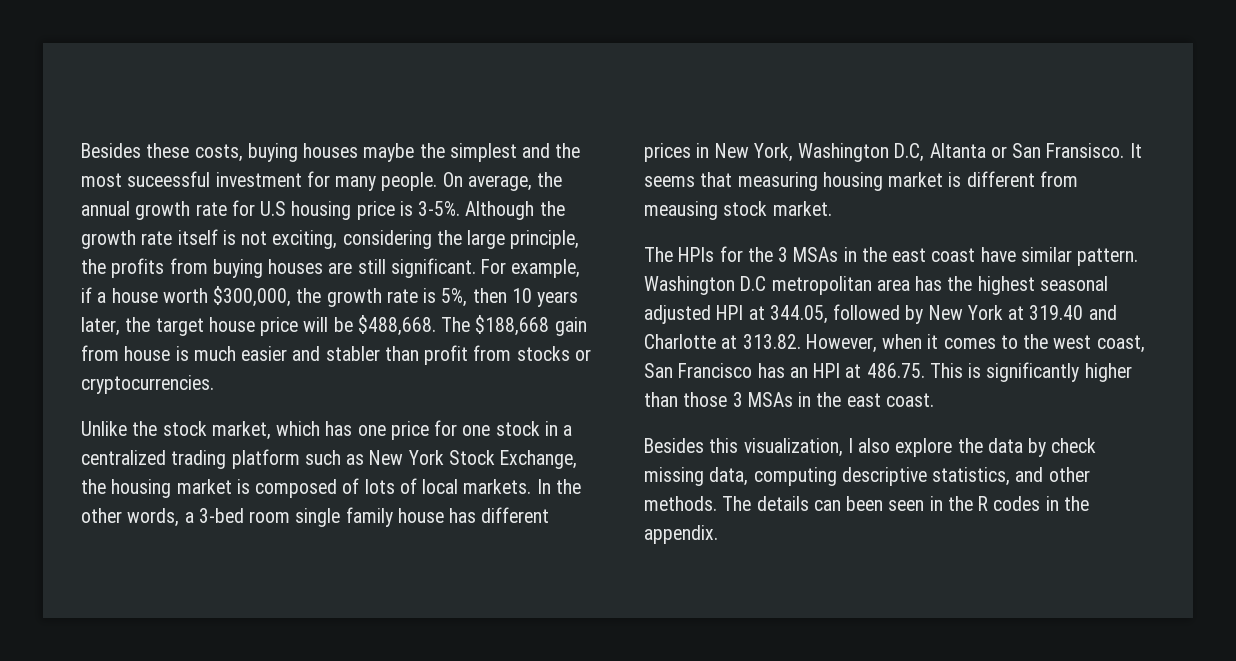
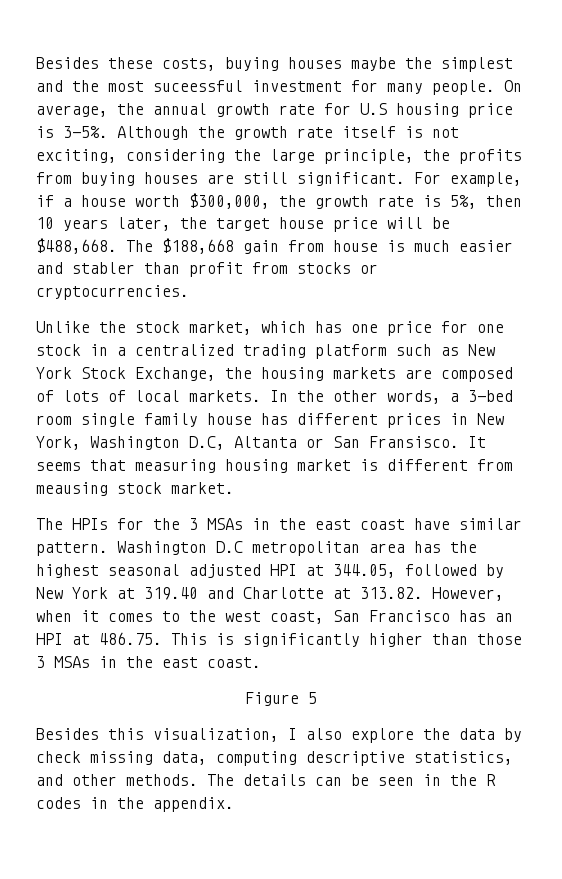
[176,479,250,494] market is -> [333,367,432,379] markets are
(934, 400) none -> [245,692,317,706] // Figure 5
[846,496,884,511] been -> [351,774,369,786] be

